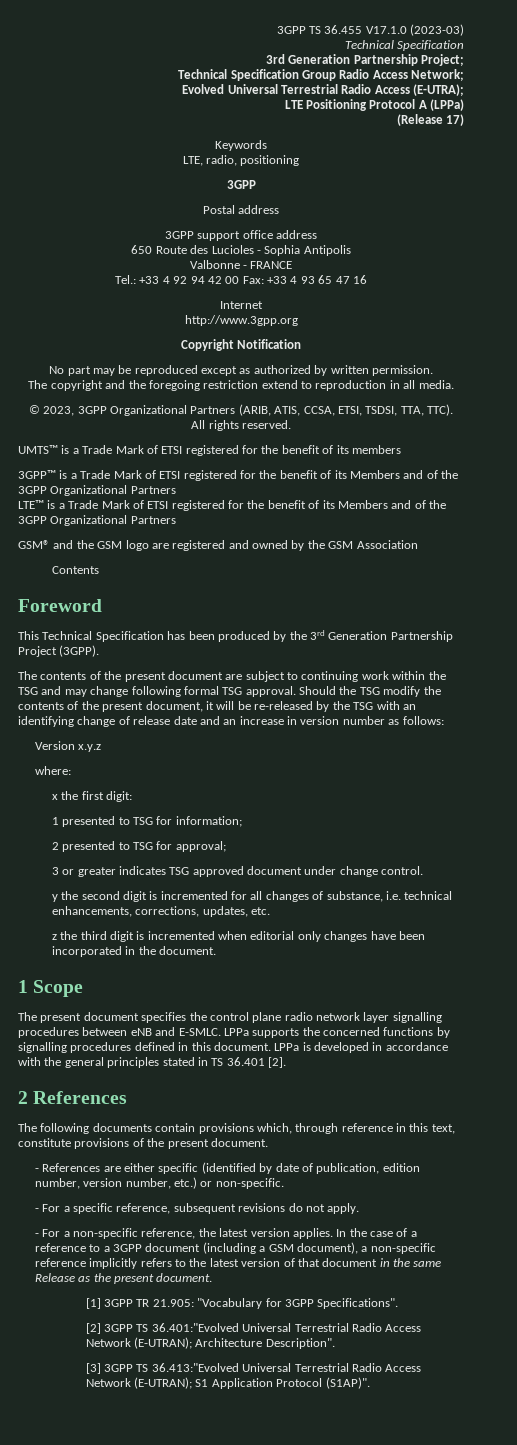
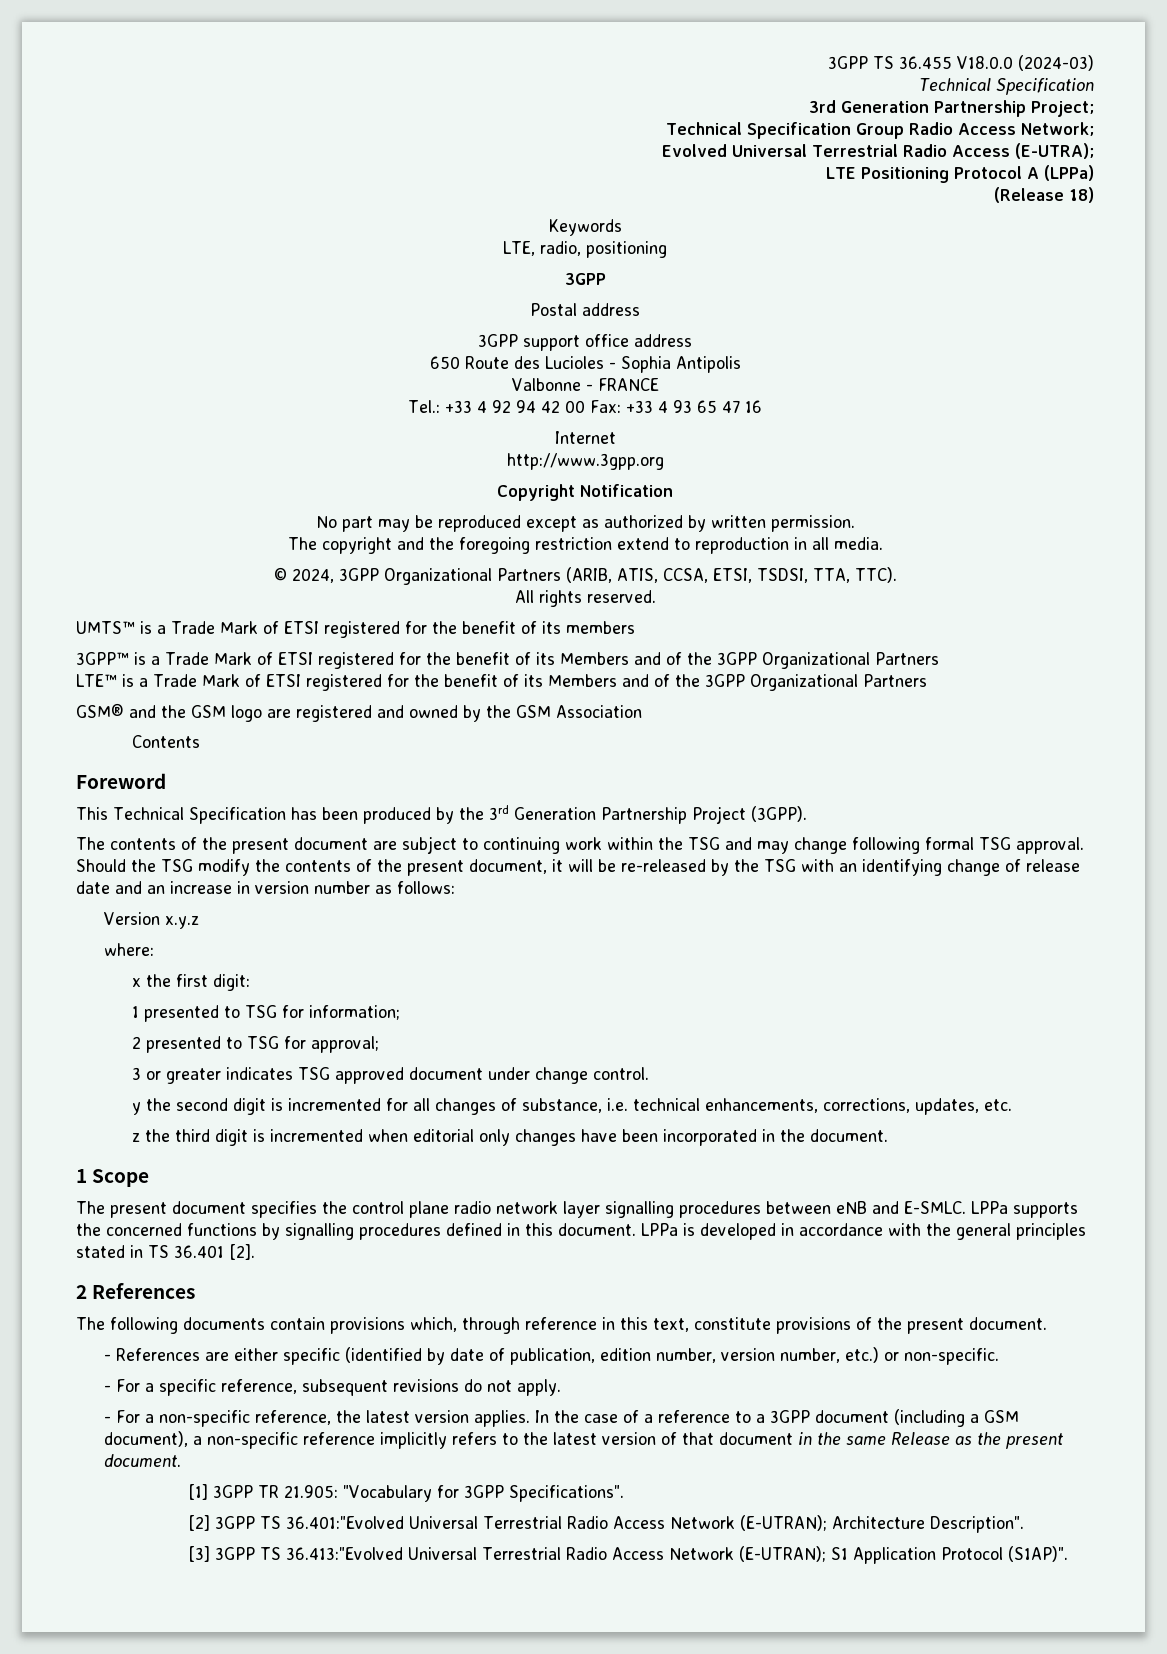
[365,24,464,36] V17.1.0 (2023-03) -> [957,55,1094,71] V18.0.0 (2024-03)
[446,114,464,126] 17) -> [1069,187,1094,203] 18)
[43,406,75,416] 2023, -> [291,568,334,583] 2024,

